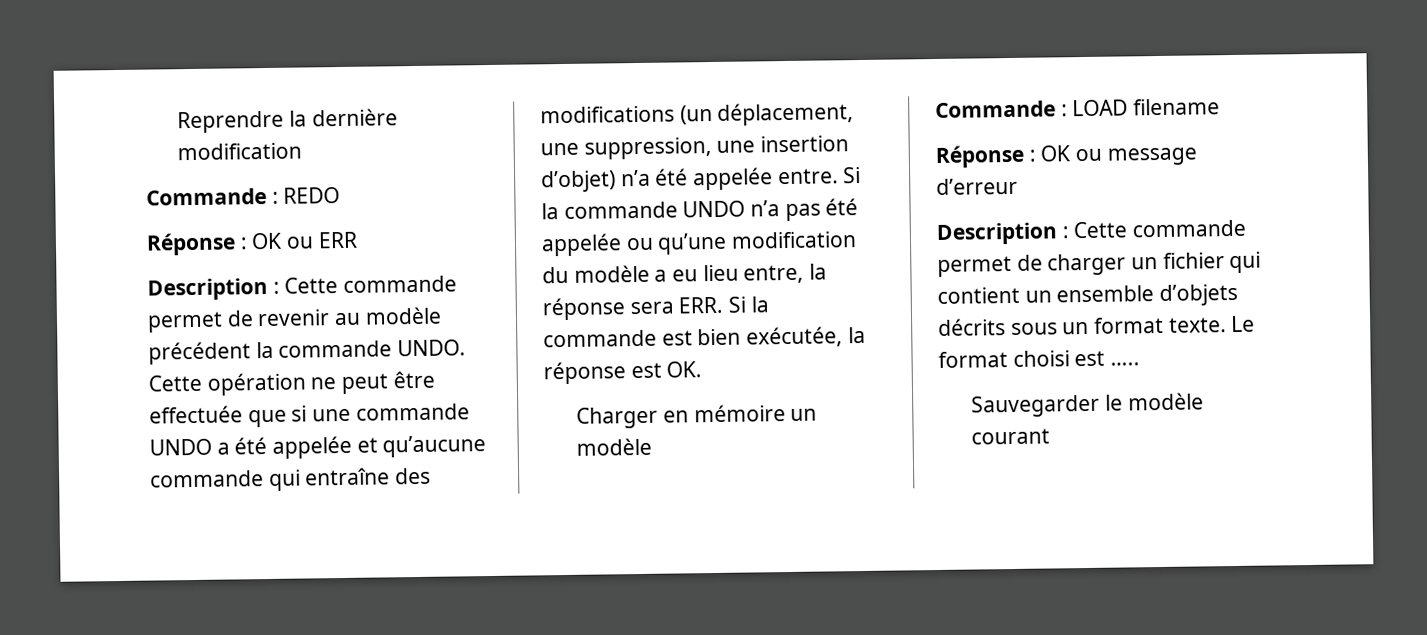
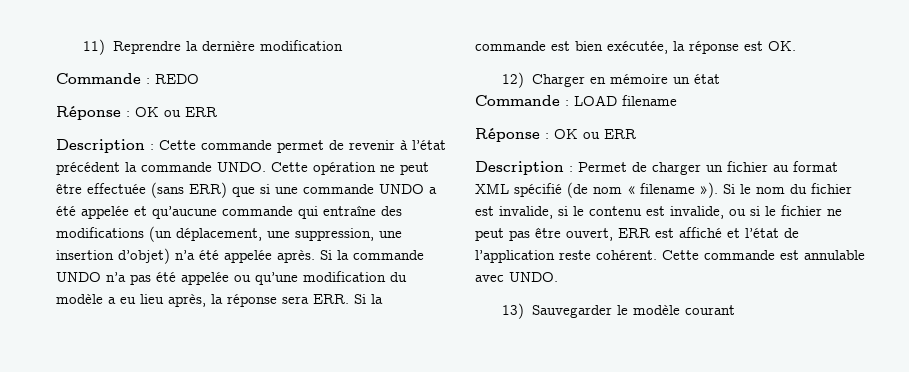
(177, 122) none -> [83,39,106,55] 11)
[334,306,442,326] au modèle -> [400,140,446,150] à l’état
(243, 414) none -> [151,182,227,198] (sans ERR)
[777,168,839,185] entre. -> [277,250,315,263] après.
[743,264,805,284] entre, -> [168,294,206,307] après,
(703, 369) none -> [502,72,525,88] 12)
[576,437,653,456] modèle -> [693,74,720,84] état
[1106,147,1197,166] [936,177,1018,195] [936,219,1247,245] [937,255,1012,277] message d’erreur // Description : Cette commande permet -> [604,129,636,139] [475,161,627,175] ERR // Description : Permet
[1229,251,1262,274] [937,283,1239,307] [938,315,1256,336] [938,350,1141,368] qui contient un ensemble d’objets décrits sous un format texte. Le format choisi est ….. // -> [773,161,838,172] [475,182,852,198] [475,205,842,219] [475,227,799,241] [475,250,865,263] [475,272,558,282] [502,303,525,319] au format XML spécifié (de nom « filename »). Si le nom du fichier est invalide, si le contenu est invalide, ou si le fichier ne peut pas être ouvert, ERR est affiché et l’état de l’application reste cohérent. Cette commande est annulable avec UNDO. // 13)

